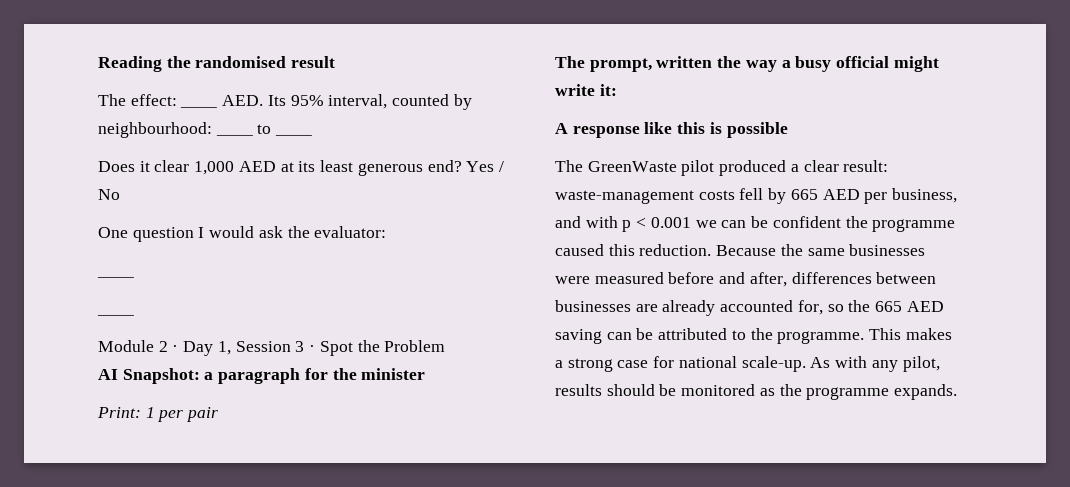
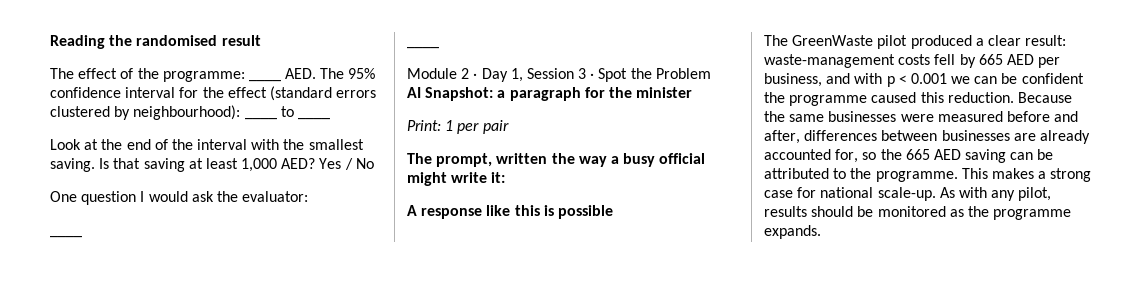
[130,94,177,106] [180,106,218,108] [222,94,472,110] [98,122,253,138] [257,124,272,134] [275,134,313,136] [98,160,462,176] effect: ____ AED. Its 95% interval, counted by neighbourhood: ____ to ____ // Does it clear 1,000 AED at its least generous end? -> [78,68,281,82] [285,68,376,79] [50,86,377,101] [50,105,277,120] [280,106,294,117] [297,117,330,120] [50,139,364,150] [50,158,316,172] effect of the programme: ____ AED. The 95% confidence interval for the effect (standard errors clustered by neighbourhood): ____ to ____ // Look at the end of the interval with the smallest saving. Is that saving at least 1,000 AED?

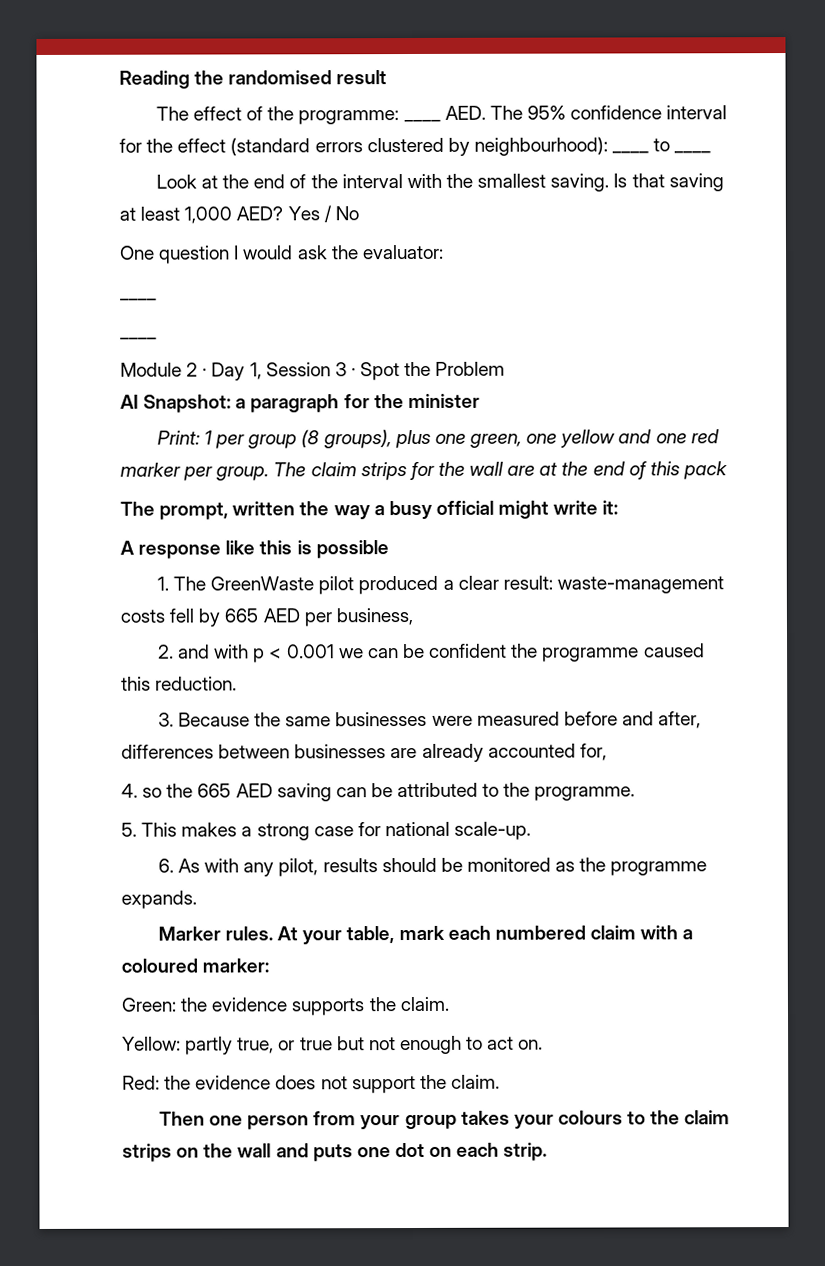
[482,120,509,134] pair -> [248,429,720,449] [120,461,728,481] group (8 groups), plus one green, one yellow and one red marker per group. The claim strips for the wall are at the end of this pack
(613, 212) none -> [156,576,169,591] 1.
(822, 80) none -> [157,644,174,659] // 2.
(1014, 97) none -> [157,712,174,727] // 3.
(859, 156) none -> [121,783,138,798] // 4.
(958, 176) none -> [121,822,137,837] // 5.
(936, 194) none -> [157,858,174,873] // 6.
(821, 232) none -> [157,925,694,945] [121,958,270,973] [121,996,449,1016] [122,1035,544,1055] [122,1074,500,1094] [158,1110,731,1130] [122,1142,548,1162] // Marker rules. At your table, mark each numbered claim with a coloured marker: // Green: the evidence supports the claim. // Yellow: partly true, or true but not enough to act on. // Red: the evidence does not support the claim. // Then one person from your group takes your colours to the claim strips on the wall and puts one dot on each strip.

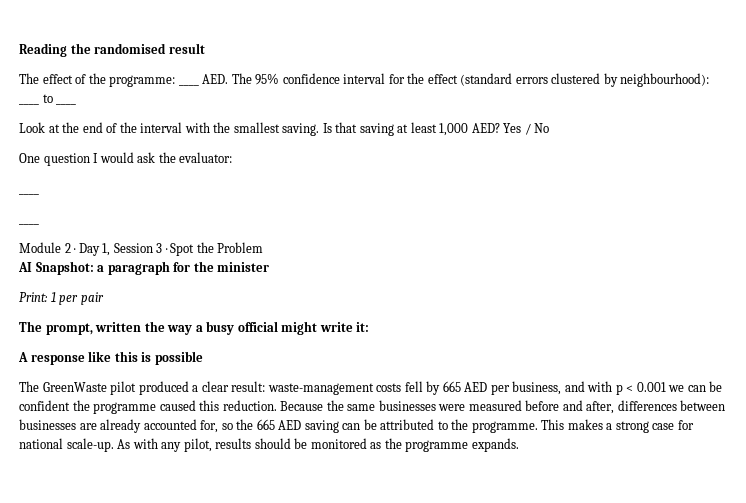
[248,429,720,449] [120,461,728,481] group (8 groups), plus one green, one yellow and one red marker per group. The claim strips for the wall are at the end of this pack -> [80,292,104,305] pair
[156,576,169,591] 1. -> (203, 358) none
[157,644,174,659] // 2. -> (562, 388) none
[157,712,174,727] // 3. -> (277, 405) none
[121,783,138,798] // 4. -> (219, 426) none
[121,822,137,837] // 5. -> (538, 427) none
[157,858,174,873] // 6. -> (114, 445) none
[157,925,694,945] [121,958,270,973] [121,996,449,1016] [122,1035,544,1055] [122,1074,500,1094] [158,1110,731,1130] [122,1142,548,1162] // Marker rules. At your table, mark each numbered claim with a coloured marker: // Green: the evidence supports the claim. // Yellow: partly true, or true but not enough to act on. // Red: the evidence does not support the claim. // Then one person from your group takes your colours to the claim strips on the wall and puts one dot on each strip. -> (519, 445) none

